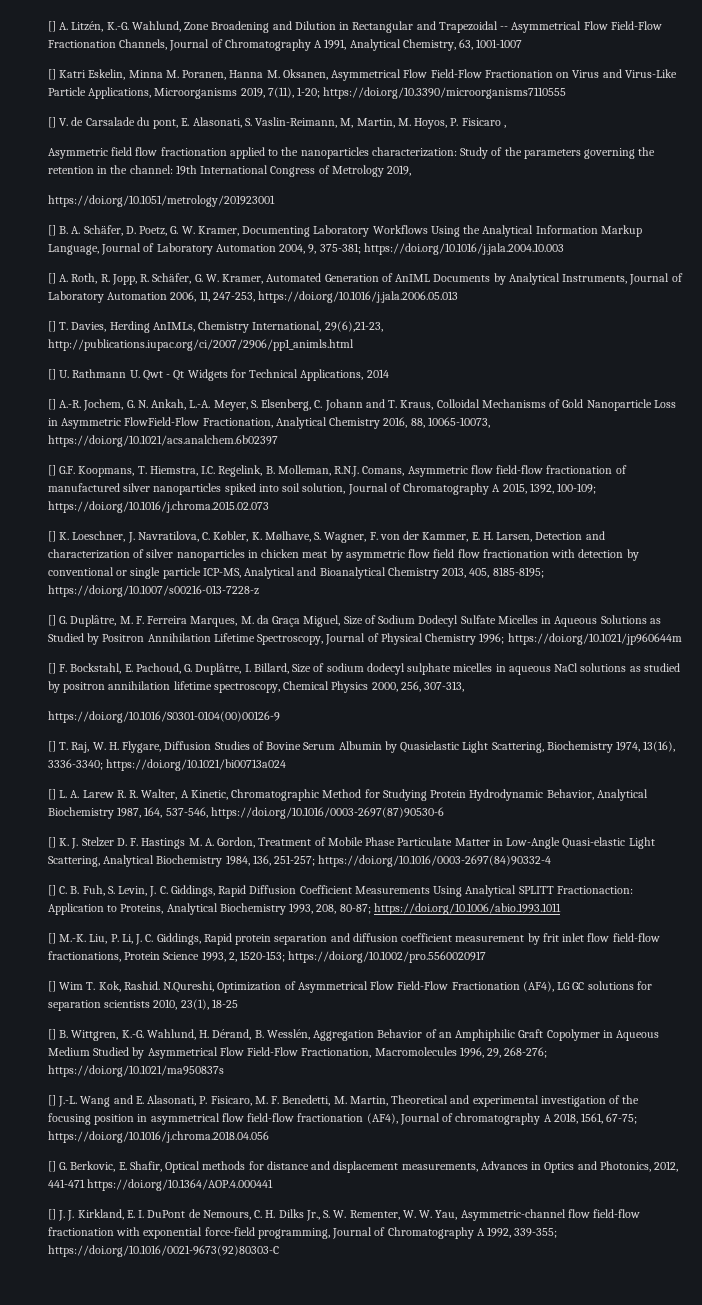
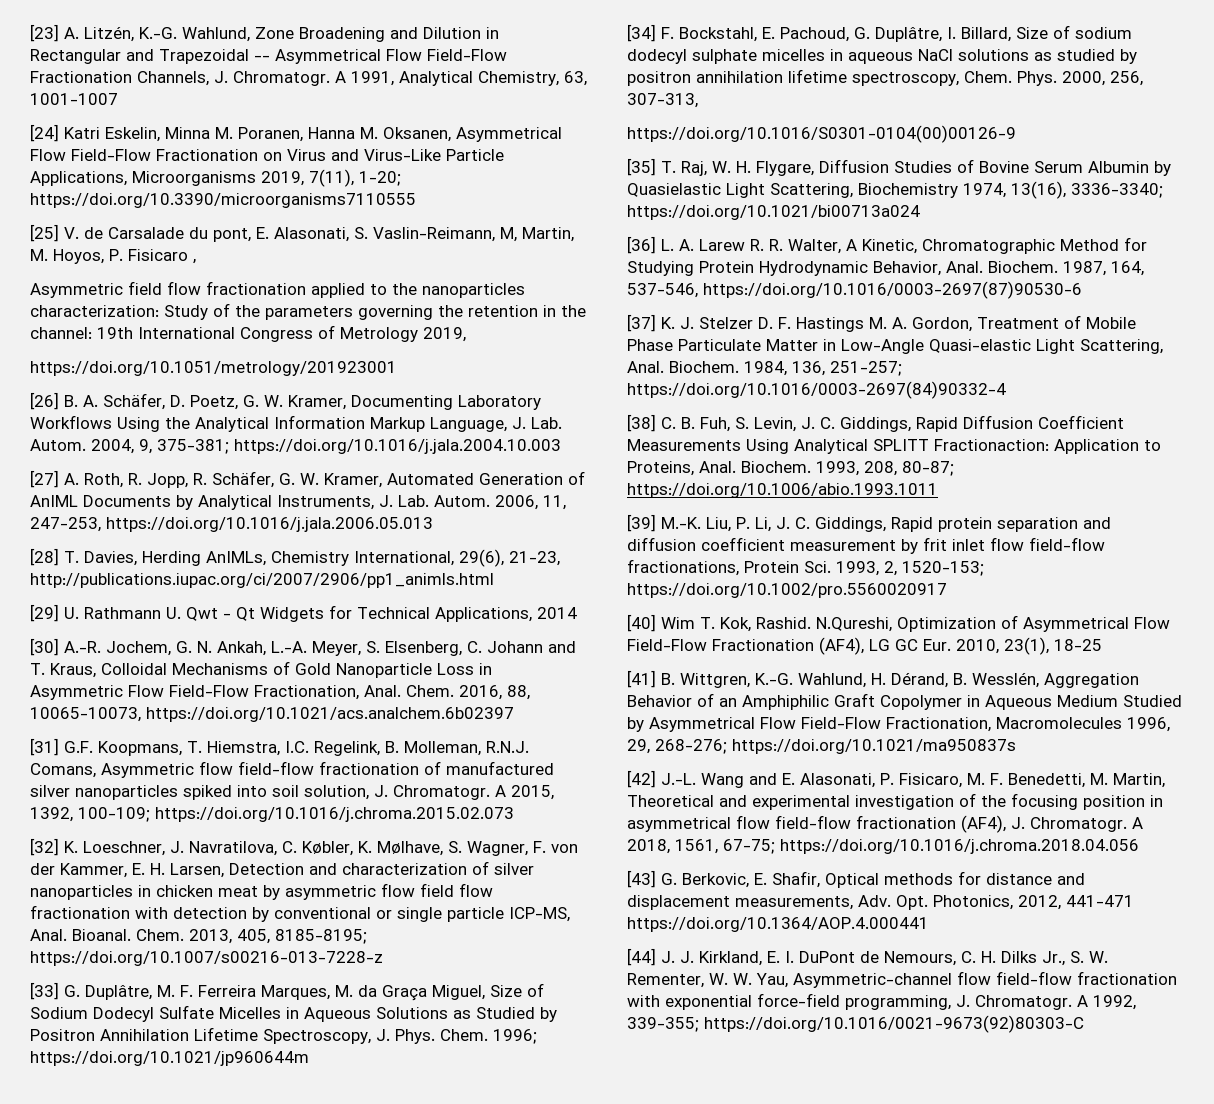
[48,21,56,32] [] -> [30,24,59,42] [23]
[169,39,311,51] Journal of Chromatography -> [214,71,330,86] J. Chromatogr.
[48,69,56,80] [] -> [30,124,59,142] [24]
[48,117,56,128] [] -> [30,224,59,242] [25]
[48,225,56,236] [] -> [30,392,59,410] [26]
[101,243,276,255] Journal of Laboratory Automation -> [512,417,562,429] [30,439,86,451] J. Lab. Autom.
[48,273,56,284] [] -> [30,470,59,488] [27]
[629,273,683,285] [48,291,168,303] Journal of Laboratory Automation -> [379,495,490,507] J. Lab. Autom.
[48,321,56,332] [] -> [30,548,59,566] [28]
[324,321,383,332] 29(6),21-23, -> [459,549,560,567] 29(6), 21-23,
[48,369,56,380] [] -> [30,604,59,622] [29]
[48,399,56,410] [] -> [30,638,59,656] [30]
[124,417,381,429] FlowField-Flow Fractionation, Analytical Chemistry -> [128,685,454,700] Flow Field-Flow Fractionation, Anal. Chem.
[48,465,56,476] [] -> [30,738,59,756] [31]
[347,483,490,495] Journal of Chromatography -> [374,785,490,800] J. Chromatogr.
[48,531,56,542] [] -> [30,838,59,856] [32]
[244,567,439,579] Analytical and Bioanalytical Chemistry -> [30,929,184,941] Anal. Bioanal. Chem.
[48,615,56,626] [] -> [30,982,59,1000] [33]
[325,633,477,645] Journal of Physical Chemistry -> [376,1029,488,1044] J. Phys. Chem.
[48,663,56,674] [] -> [627,24,656,42] [34]
[283,681,369,693] Chemical Physics -> [964,71,1057,86] Chem. Phys.
[48,741,56,752] [] -> [627,158,656,176] [35]
[48,789,56,800] [] -> [627,236,656,254] [36]
[596,789,648,801] [48,807,114,819] Analytical Biochemistry -> [946,261,1058,273] Anal. Biochem.
[48,837,56,848] [] -> [627,314,656,332] [37]
[103,855,223,867] Analytical Biochemistry -> [627,361,739,373] Anal. Biochem.
[48,885,56,896] [] -> [627,414,656,432] [38]
[166,903,286,915] Analytical Biochemistry -> [699,461,811,473] Anal. Biochem.
[48,933,56,944] [] -> [627,514,656,532] [39]
[163,952,200,960] Science -> [804,561,831,573] Sci.
[48,981,56,992] [] -> [627,614,656,632] [40]
[587,981,652,990] [48,1000,151,1011] solutions for separation scientists -> [923,639,951,651] Eur.
[48,1029,56,1040] [] -> [627,670,656,688] [41]
[48,1095,56,1106] [] -> [627,770,656,788] [42]
[399,1113,541,1125] Journal of chromatography -> [1011,817,1127,832] J. Chromatogr.
[48,1161,56,1172] [] -> [627,870,656,888] [43]
[480,1161,597,1173] Advances in Optics and -> [858,895,928,910] Adv. Opt.
[48,1209,56,1220] [] -> [627,948,656,966] [44]
[332,1227,474,1239] Journal of Chromatography -> [956,995,1072,1010] J. Chromatogr.

